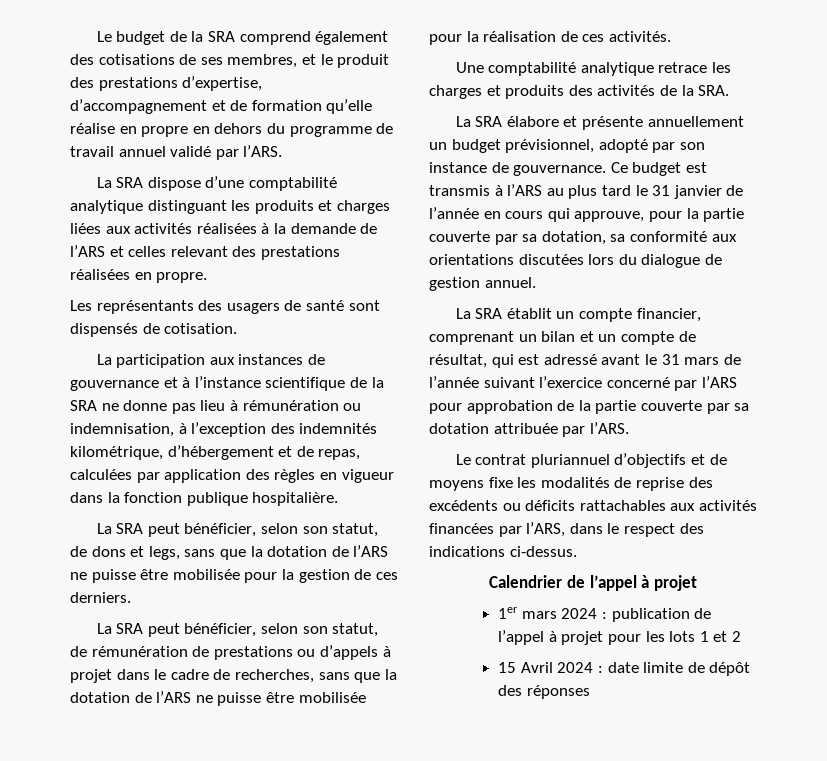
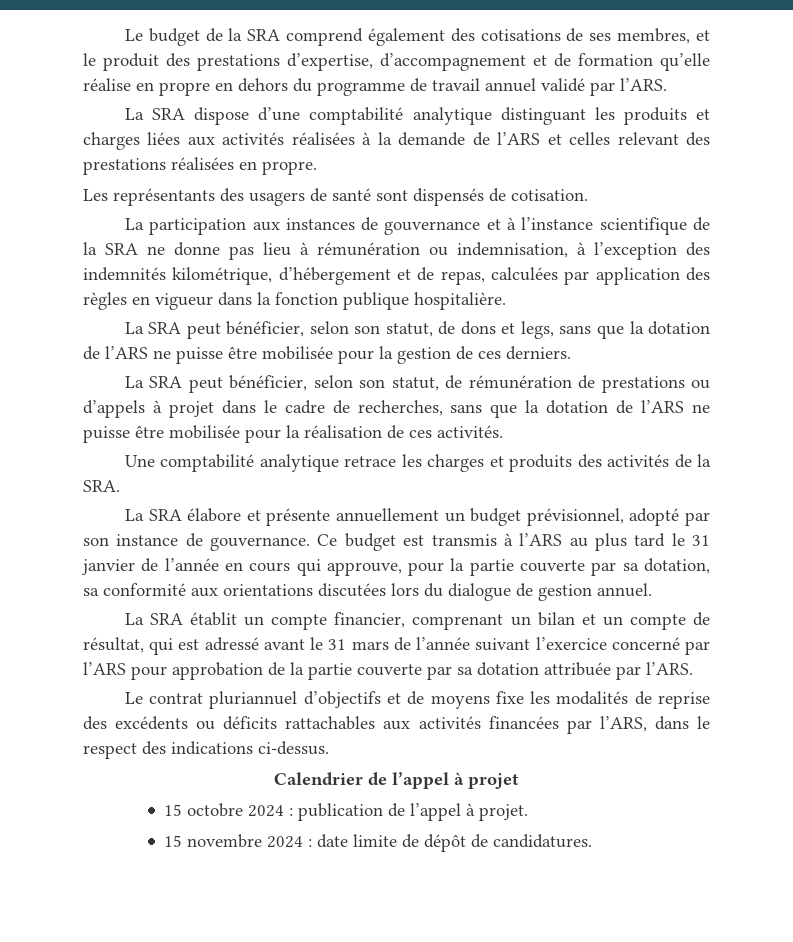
[498,607,557,619] 1er mars -> [164,803,244,817] 15 octobre
[561,631,741,645] [498,662,553,673] projet pour les lots 1 et 2 // 15 Avril -> [479,804,529,821] [164,834,263,848] projet. // 15 novembre
[498,685,590,699] des réponses -> [471,834,593,848] de candidatures.

